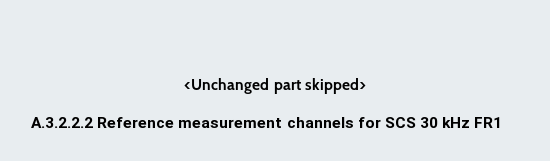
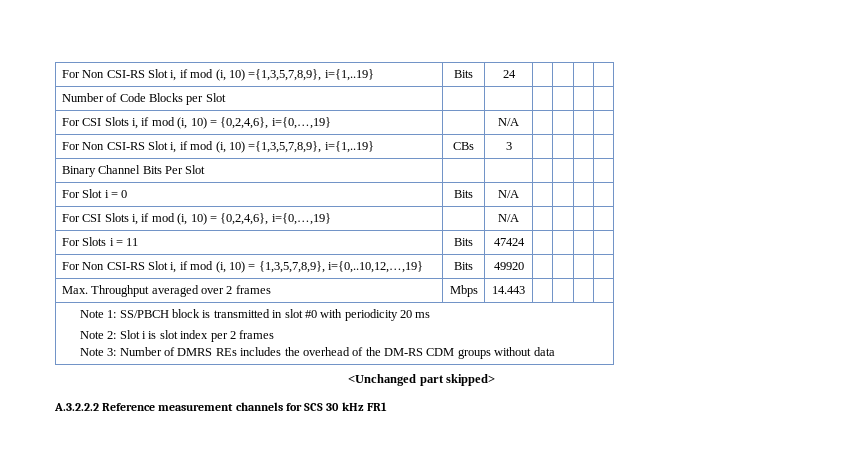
(184, 86) none -> [61,69,374,81] [454,70,473,78] [502,70,516,78] [61,93,226,105] [61,117,331,129] [498,118,519,126] [61,141,374,153] [453,142,474,150] [505,142,512,150] [61,165,206,177] [61,189,128,198] [454,190,473,198] [498,190,519,198] [61,213,331,225] [498,214,519,222] [61,237,139,246] [454,238,473,246] [493,238,525,246] [61,261,424,273] [454,262,473,270] [493,262,524,270] [61,285,271,297] [449,285,478,297] [492,286,525,294] [79,309,431,321] [79,330,275,342] [79,347,555,359] For Non CSI-RS Slot i, if mod (i, 10) ={1,3,5,7,8,9}, i={1,..19} | Bits | 24 | | | | // Number of Code Blocks per Slot | | | | | | // For CSI Slots i, if mod (i, 10) = {0,2,4,6}, i={0,…,19} | | N/A | | | | // For Non CSI-RS Slot i, if mod (i, 10) ={1,3,5,7,8,9}, i={1,..19} | CBs | 3 | | | | // Binary Channel Bits Per Slot | | | | | | // For Slot i = 0 | Bits | N/A | | | | // For CSI Slots i, if mod (i, 10) = {0,2,4,6}, i={0,…,19} | | N/A | | | | // For Slots i = 11 | Bits | 47424 | | | | // For Non CSI-RS Slot i, if mod (i, 10) = {1,3,5,7,8,9}, i={0,..10,12,…,19} | Bits | 49920 | | | | // Max. Throughput averaged over 2 frames | Mbps | 14.443 | | | | // Note 1: SS/PBCH block is transmitted in slot #0 with periodicity 20 ms // Note 2: Slot i is slot index per 2 frames // Note 3: Number of DMRS REs includes the overhead of the DM-RS CDM groups without data //

